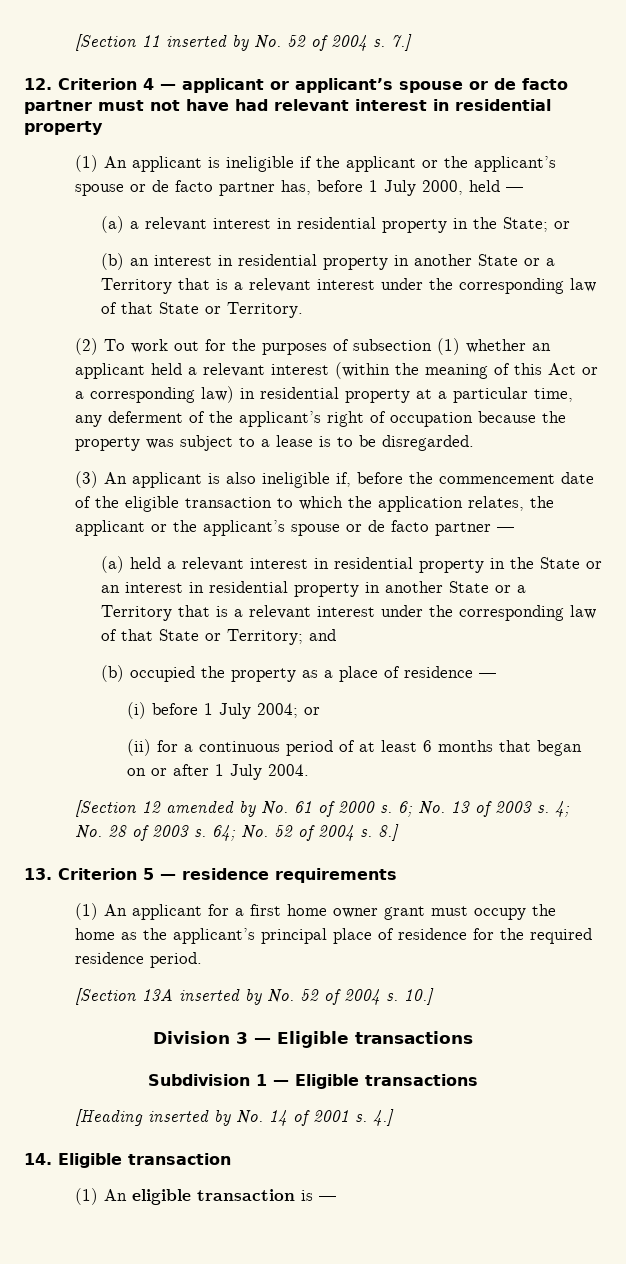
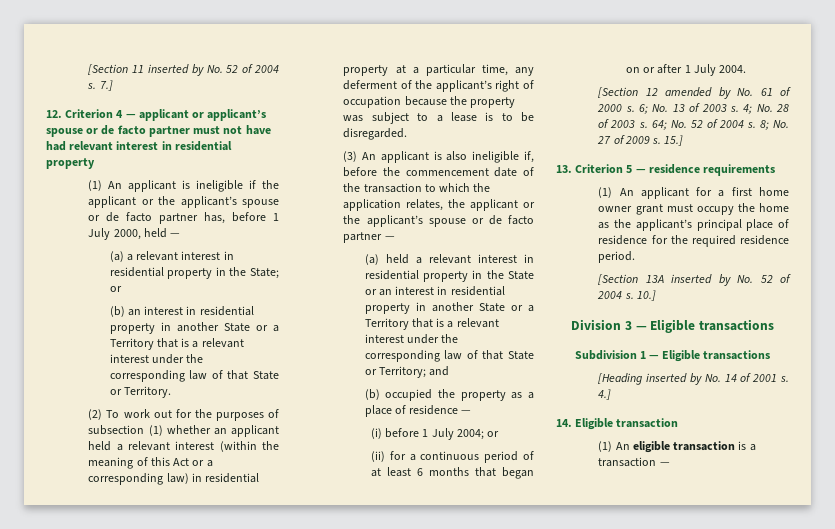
[125,496,180,512] eligible -> (361, 187) none
[378,824,400,841] 8.] -> [759,120,789,130] [597,135,684,146] 8; No. 27 of 2009 s. 15.]
(314, 1195) none -> [749,444,756,451] [598,457,657,467] a transaction

